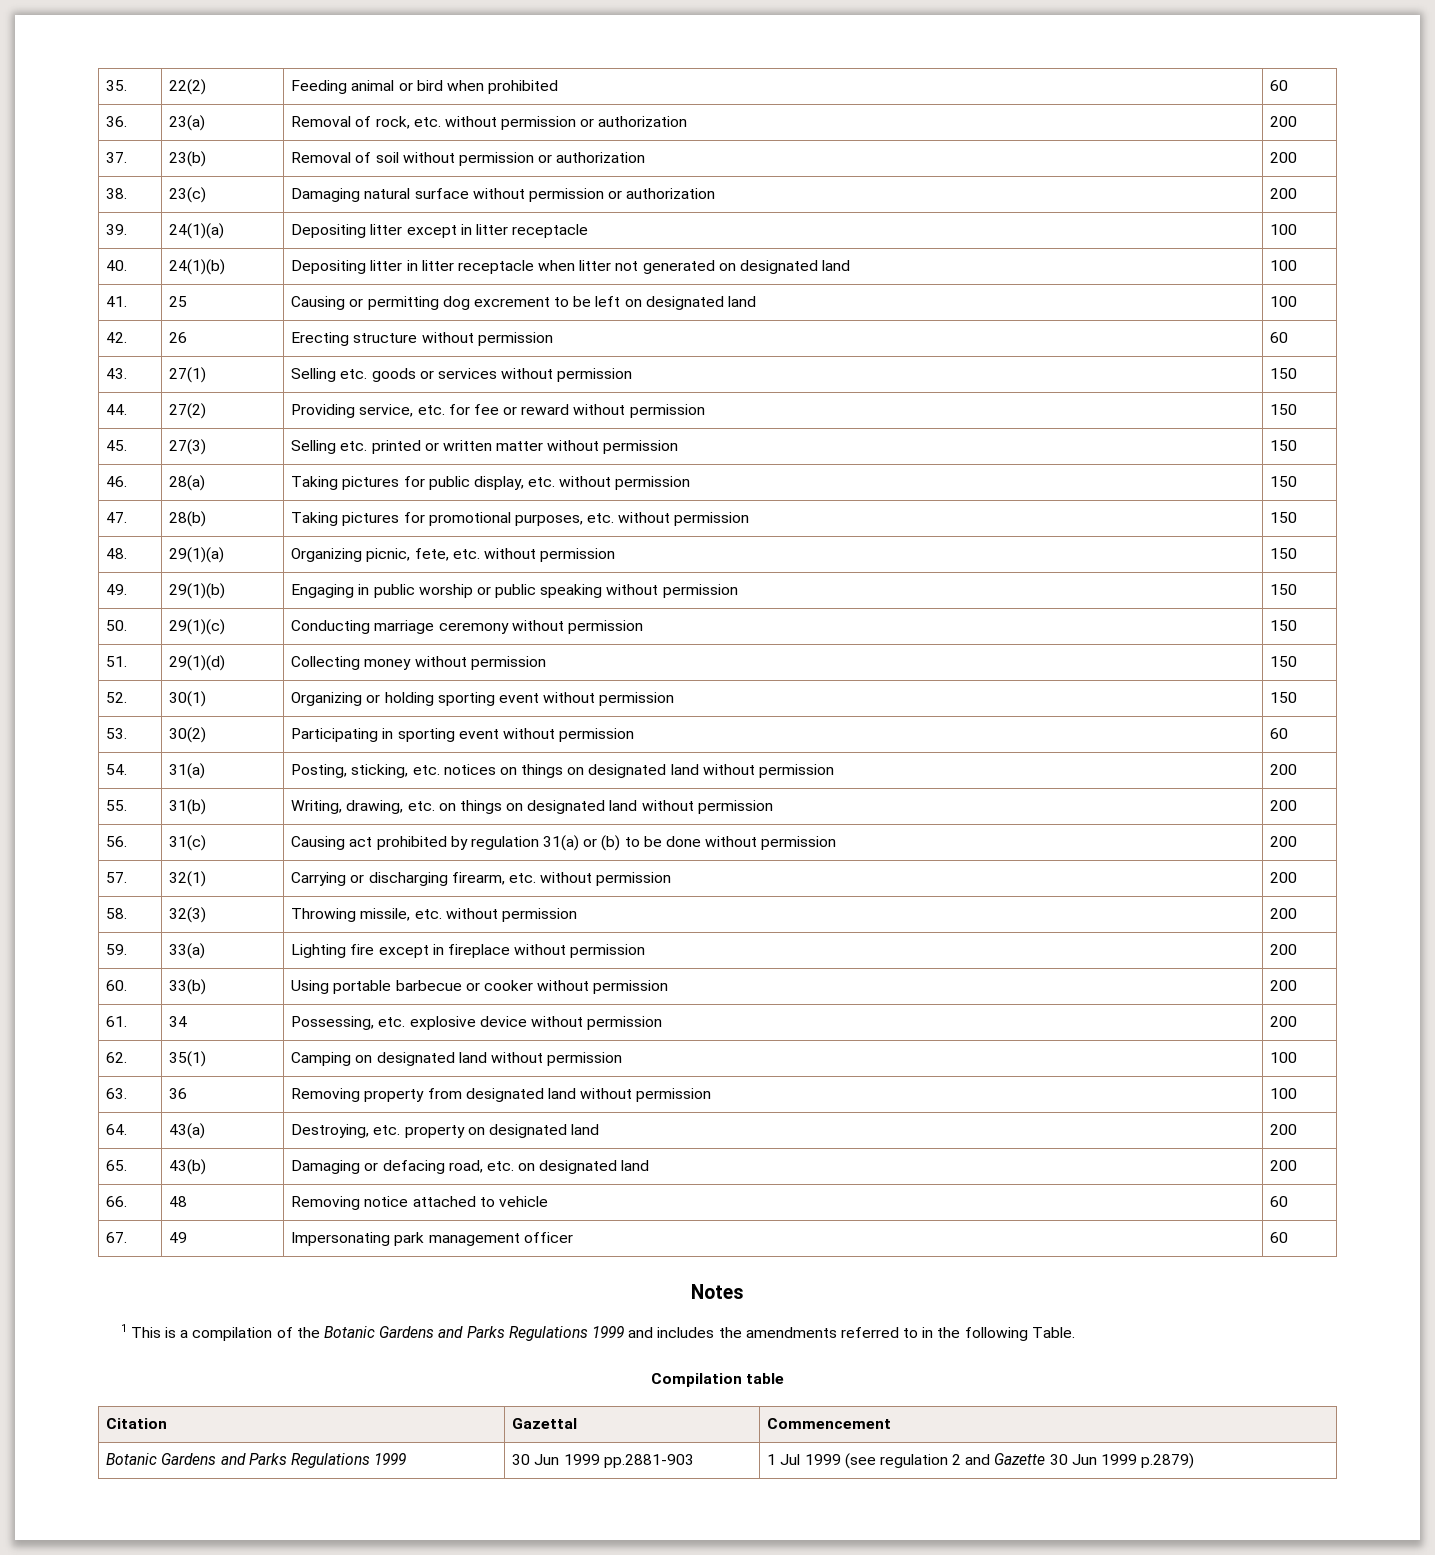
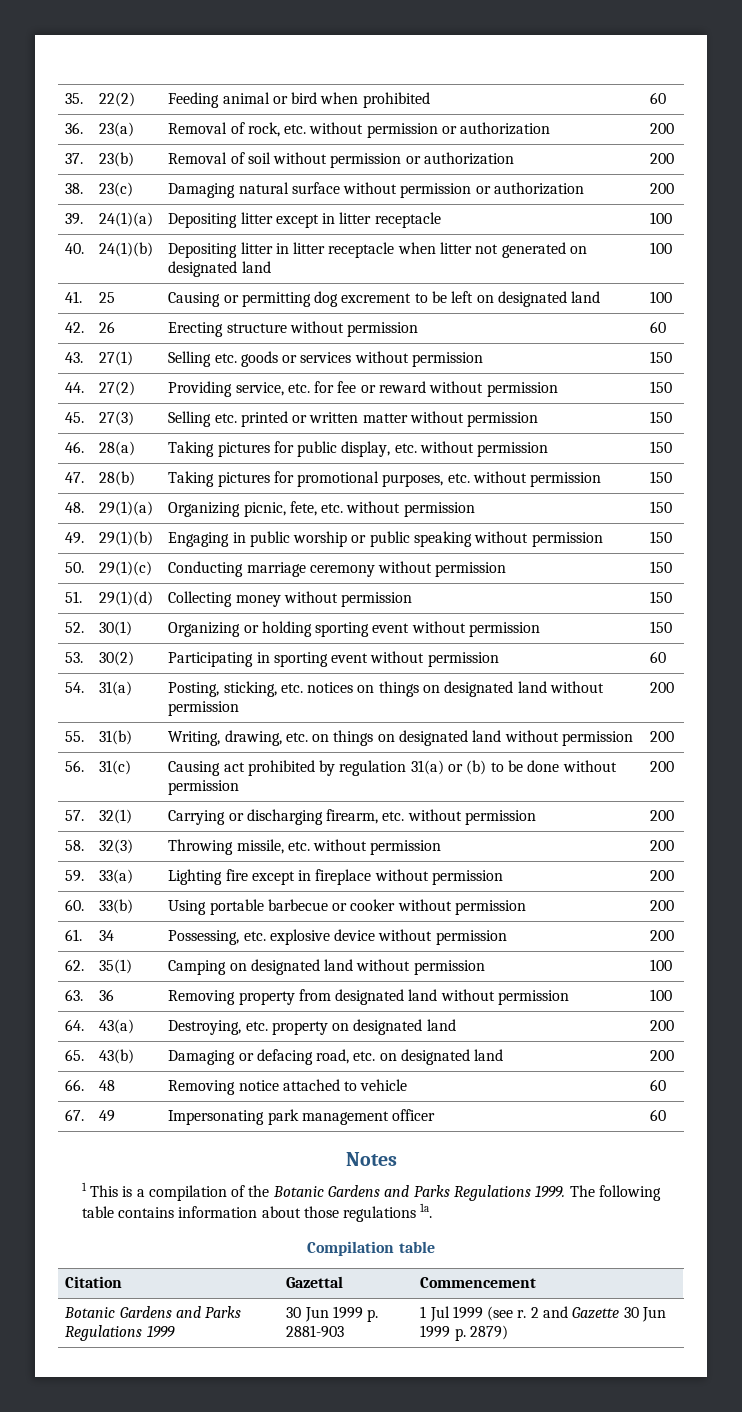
[591,1326,1075,1341] 1999 and includes the amendments referred to in the following Table. -> [535,1185,662,1201] [81,1203,433,1222] 1999. The following table contains information about those regulations 1a.
[603,1454,694,1468] pp.2881-903 -> [367,1309,379,1322] [286,1325,345,1338] p. 2881-903
[879,1454,948,1468] regulation -> [517,1310,527,1318] r.
[1141,1453,1195,1469] p.2879) -> [454,1325,508,1341] p. 2879)

